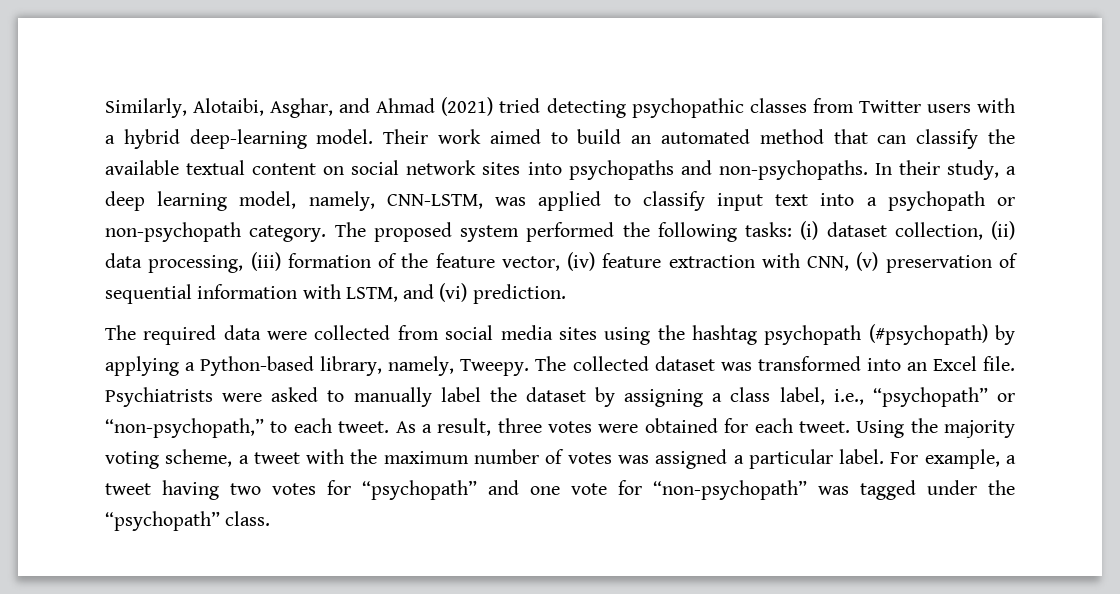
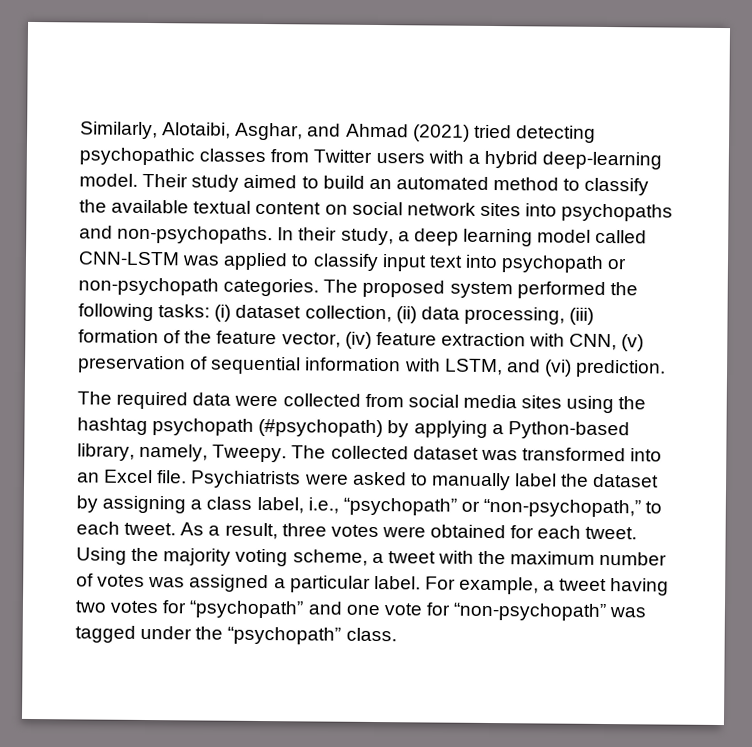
[438,129,481,144] work -> [191,174,240,192] study
[833,129,907,144] that can -> [563,178,581,191] to
[239,191,483,211] model, namely, CNN-LSTM, -> [537,229,648,244] [78,251,180,266] model called CNN-LSTM
[866,197,877,206] a -> (498, 261) none
[249,225,327,242] category. -> [223,278,320,297] categories.

